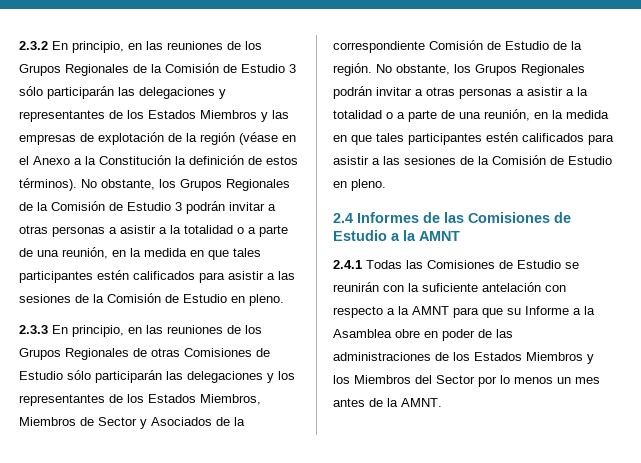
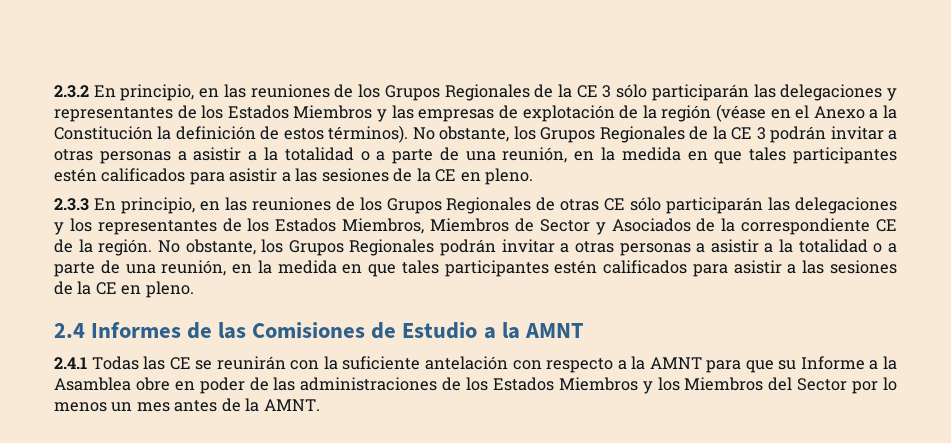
[165,63,285,73] Comisión de Estudio -> [576,85,598,98] CE
[51,201,171,211] Comisión de Estudio -> [731,127,753,140] CE
[107,293,227,303] Comisión de Estudio -> [435,169,457,182] CE
[184,348,270,357] [19,371,63,380] Comisiones de Estudio -> [604,198,626,211] CE
[429,40,549,50] Comisión de Estudio -> [876,219,898,232] CE
[492,155,612,165] Comisión de Estudio -> [95,282,117,295] CE
[427,260,561,269] Comisiones de Estudio -> [169,357,191,370] CE

